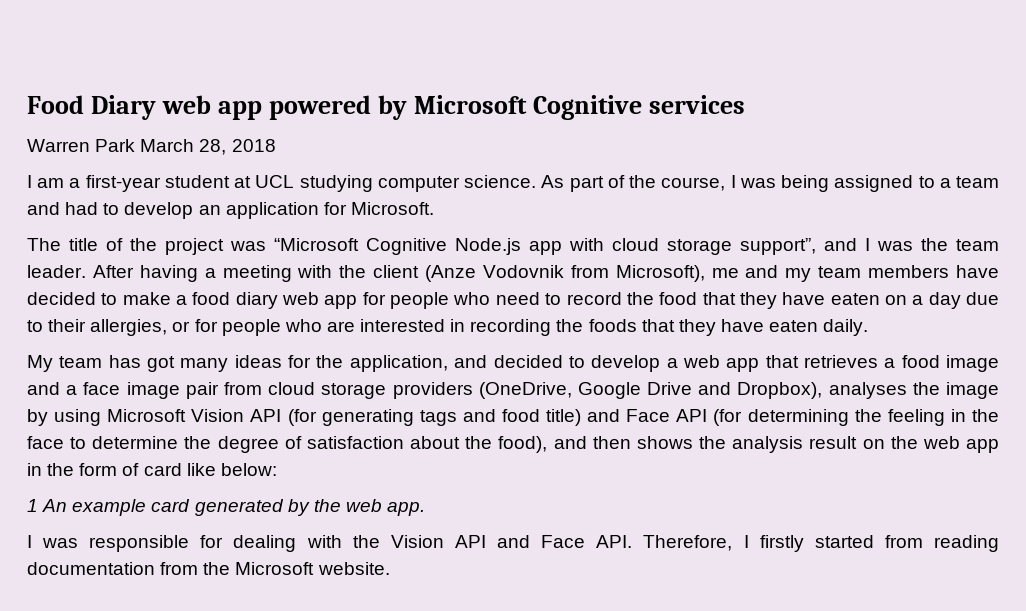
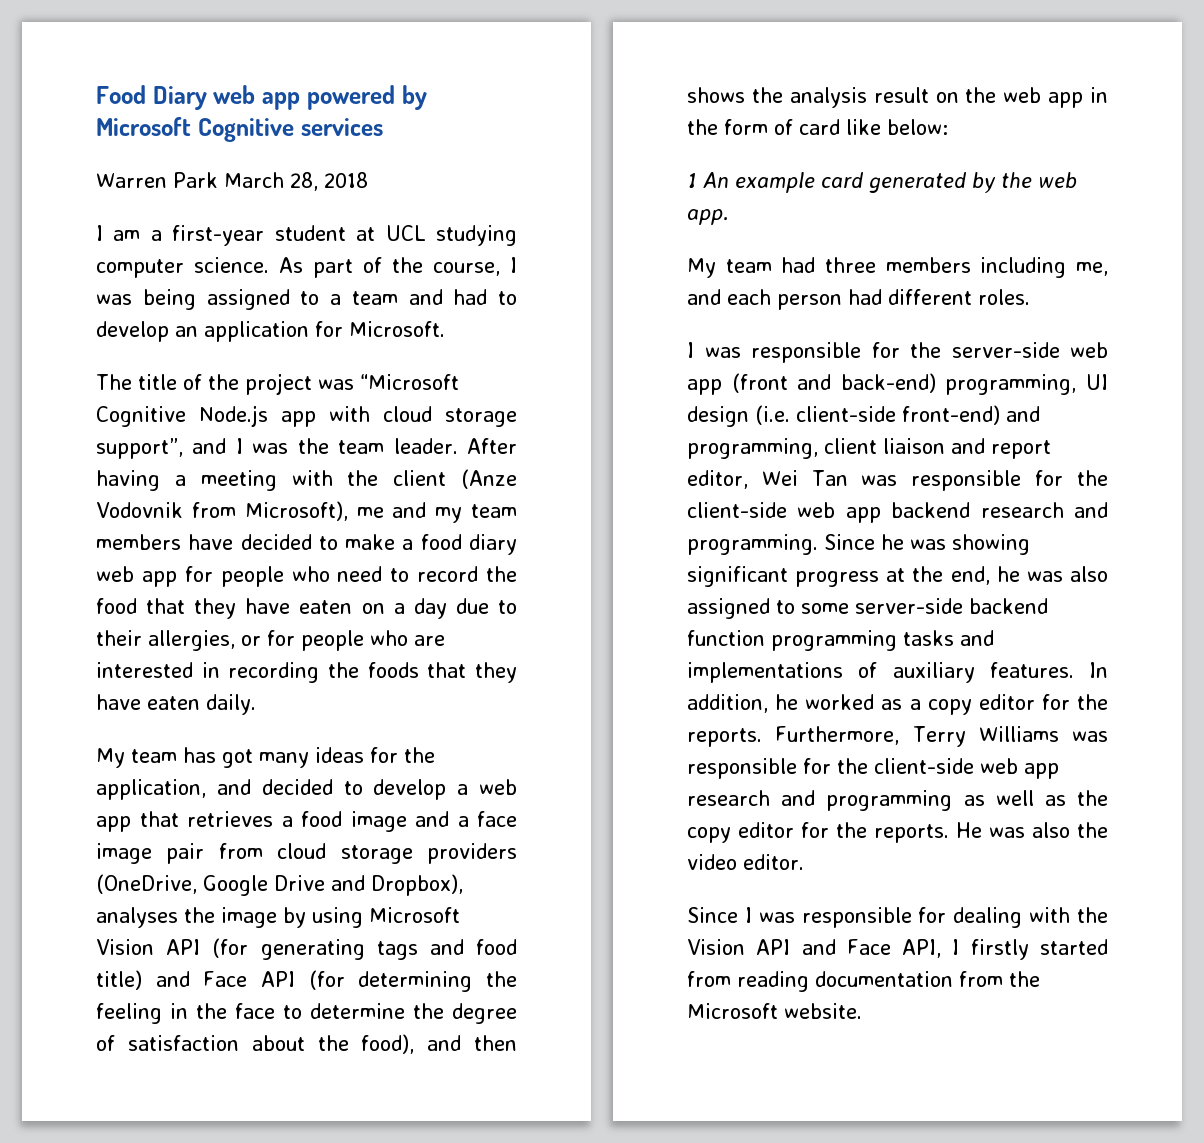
(426, 509) none -> [687,257,1108,278] [687,289,1030,310] [687,342,1108,363] [687,373,1108,395] [687,405,1040,427] [687,438,1051,459] [687,470,1108,491] [687,502,1108,523] [687,534,1030,555] [687,566,1108,587] [687,598,1048,619] [687,630,994,651] [687,662,1108,683] [687,694,1108,715] [687,726,1108,747] [687,758,1059,779] [687,790,1108,811] [687,822,1108,843] [687,854,804,870] [687,907,738,923] My team had three members including me, and each person had different roles. // I was responsible for the server-side web app (front and back-end) programming, UI design (i.e. client-side front-end) and programming, client liaison and report editor, Wei Tan was responsible for the client-side web app backend research and programming. Since he was showing significant progress at the end, he was also assigned to some server-side backend function programming tasks and implementations of auxiliary features. In addition, he worked as a copy editor for the reports. Furthermore, Terry Williams was responsible for the client-side web app research and programming as well as the copy editor for the reports. He was also the video editor. // Since
[596,535,733,551] API. Therefore, -> [902,939,942,958] API,

